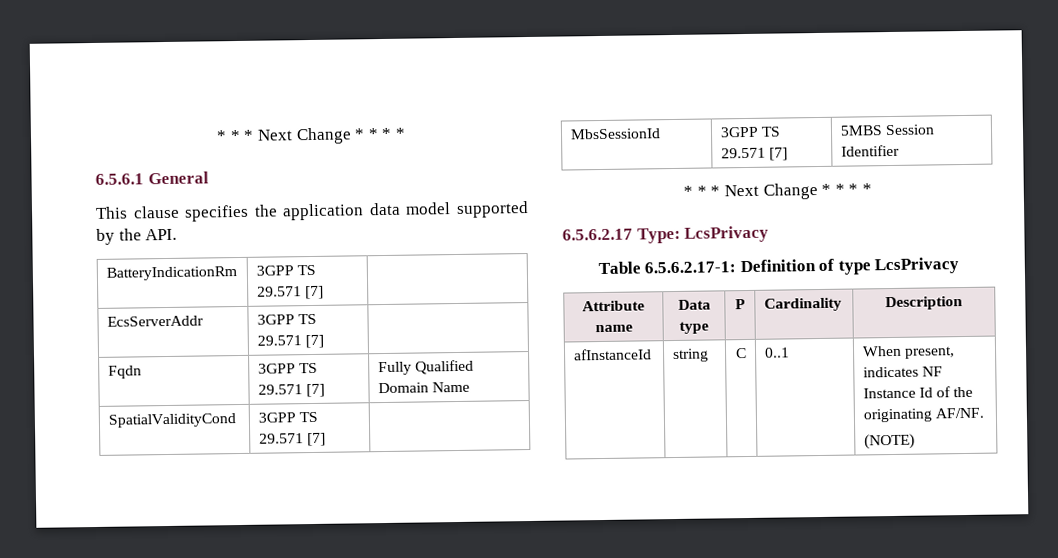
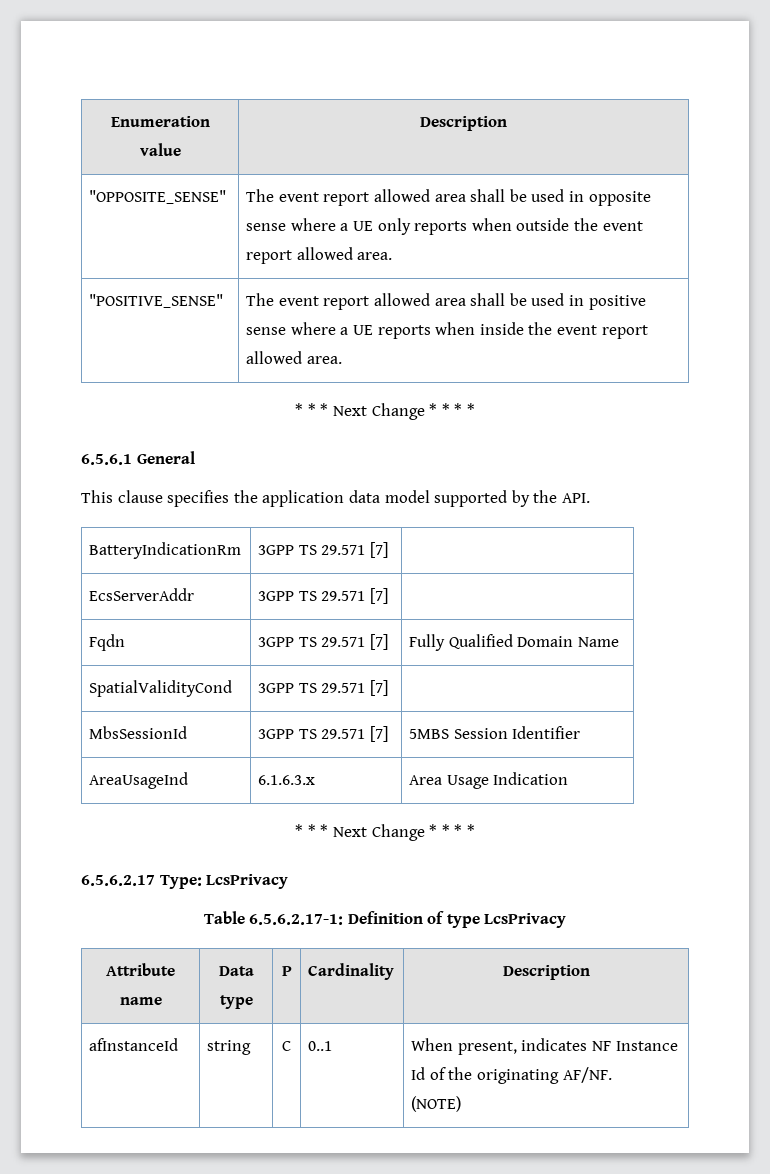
(216, 136) none -> [110,116,210,127] [139,143,181,156] [420,116,507,131] [89,190,227,204] [246,189,651,206] [246,218,643,235] [246,247,393,264] [89,294,224,308] [246,293,646,310] [246,322,648,339] [246,351,342,364] Enumeration value | Description // "OPPOSITE_SENSE" | The event report allowed area shall be used in opposite sense where a UE only reports when outside the event report allowed area. // "POSITIVE_SENSE" | The event report allowed area shall be used in positive sense where a UE reports when inside the event report allowed area. //
(900, 150) none -> [89,772,189,789] [258,775,316,785] [409,772,569,789] // AreaUsageInd | 6.1.6.3.x | Area Usage Indication

